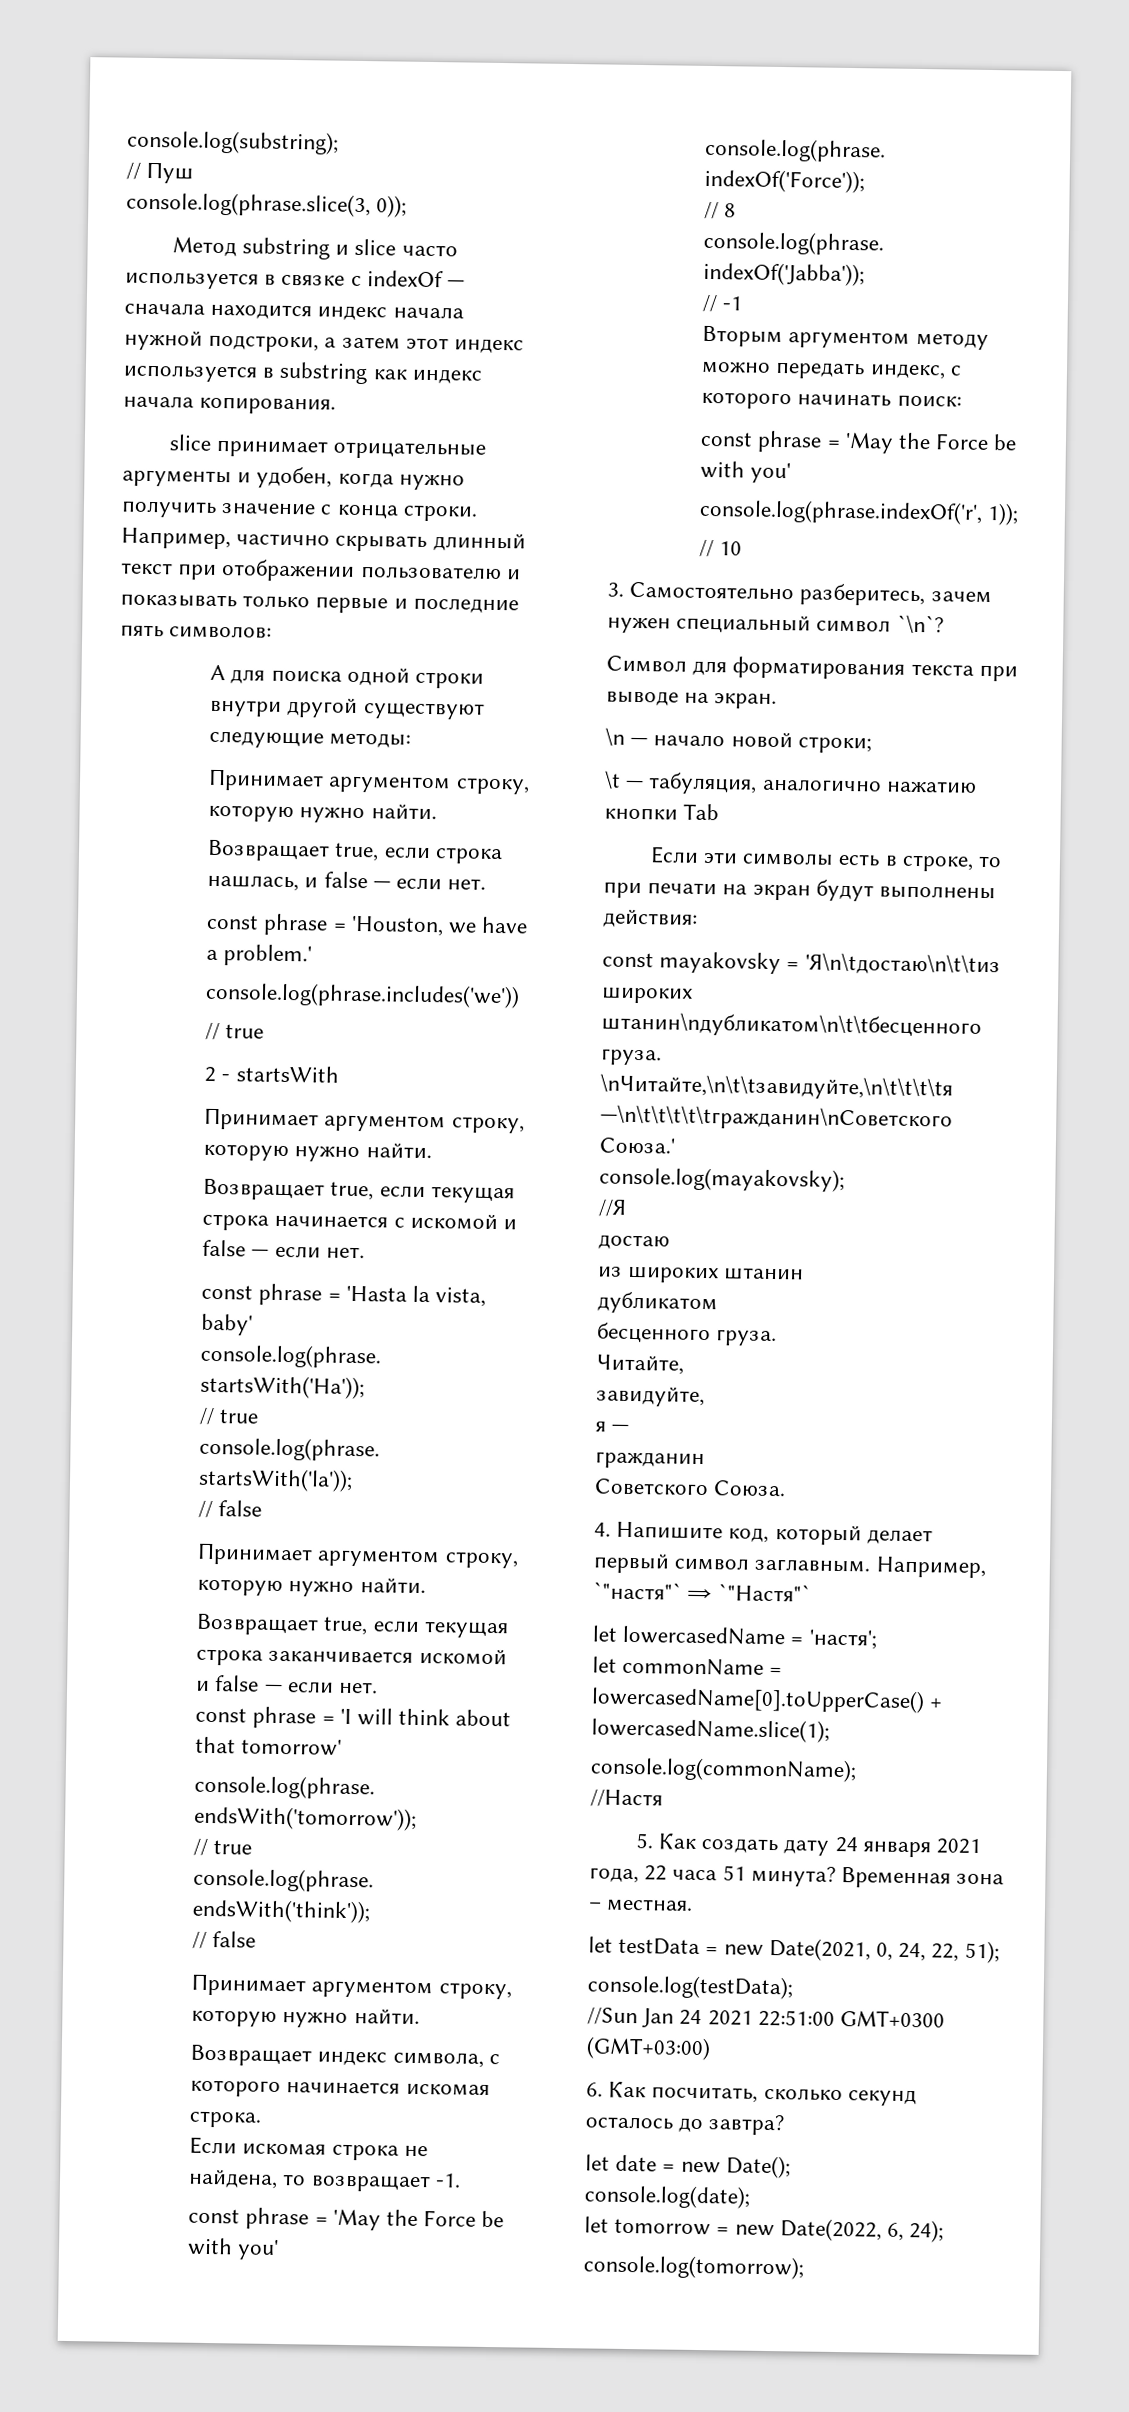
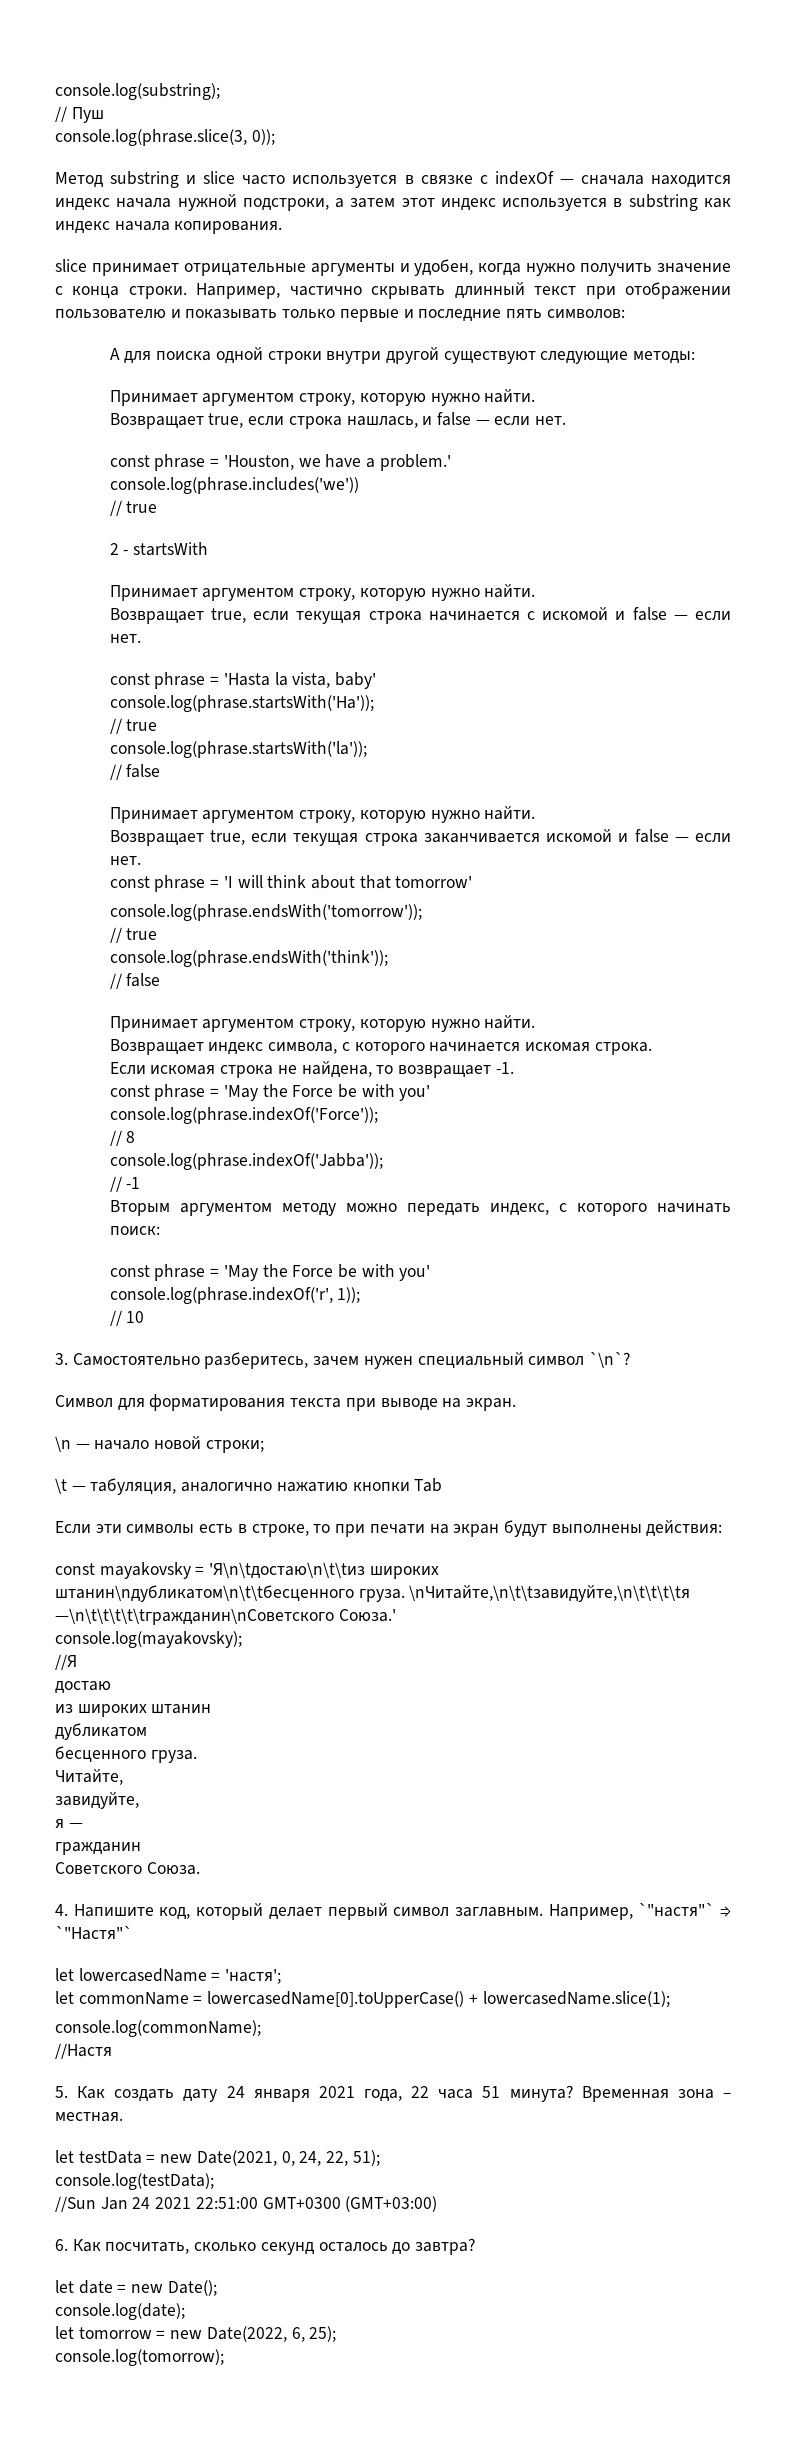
[909,2220,945,2243] 24); -> [309,2326,337,2342] 25);

